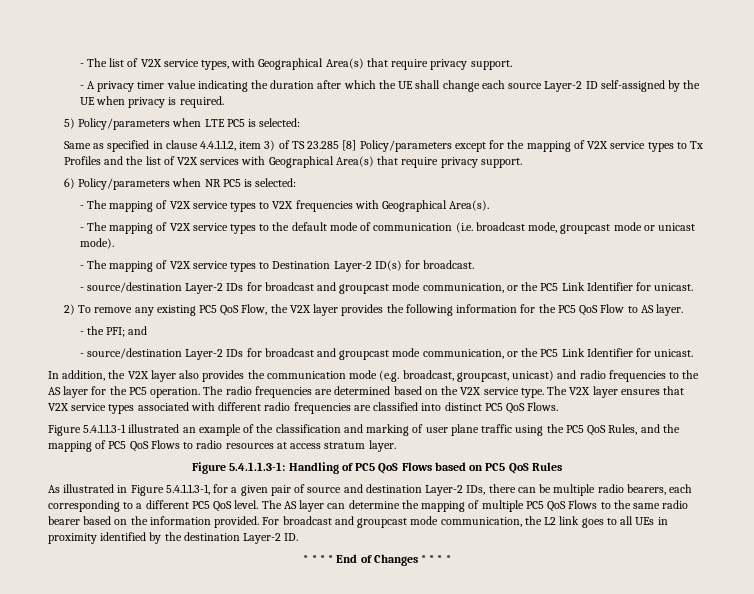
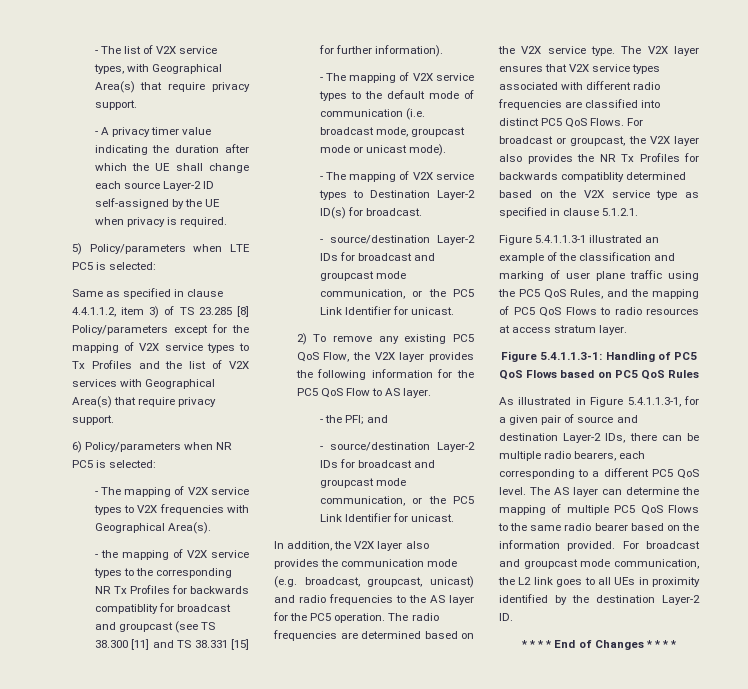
(490, 205) none -> [94,549,249,560] [93,568,232,578] [94,585,249,594] [94,603,231,614] [94,621,215,633] [94,639,250,650] [318,45,443,57] // - the mapping of V2X service types to the corresponding NR Tx Profiles for backwards compatiblity for broadcast and groupcast (see TS 38.300 [11] and TS 38.331 [15] for further information).
(559, 406) none -> [627,118,644,126] [499,136,699,146] [499,153,699,164] [499,172,687,182] [499,190,699,200] [499,207,639,218] For broadcast or groupcast, the V2X layer also provides the NR Tx Profiles for backwards compatiblity determined based on the V2X service type as specified in clause 5.1.2.1.

